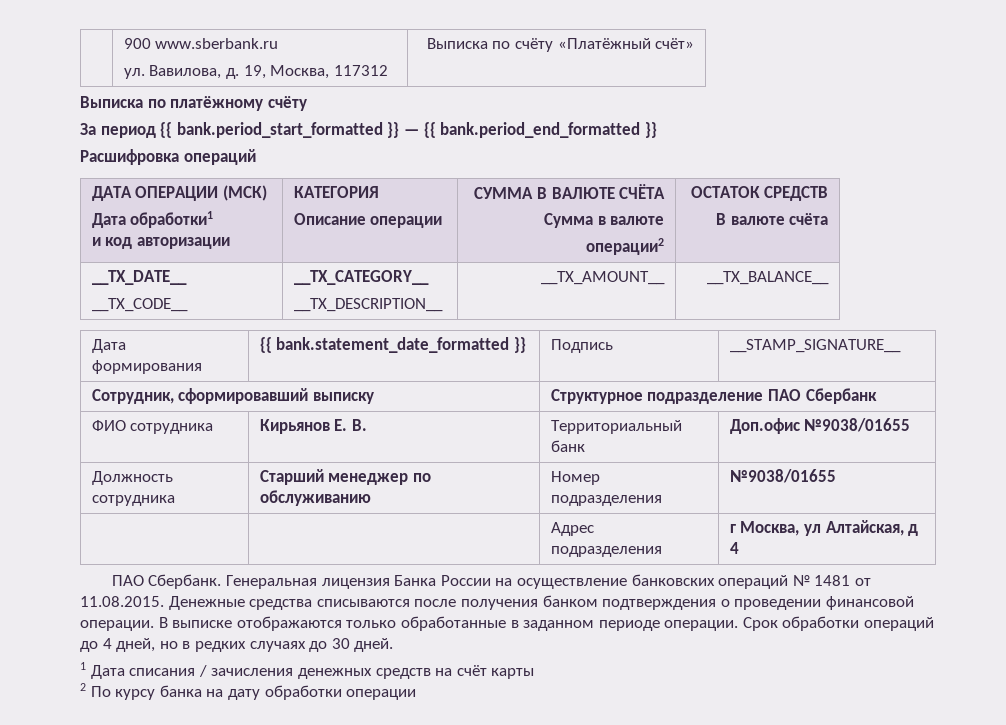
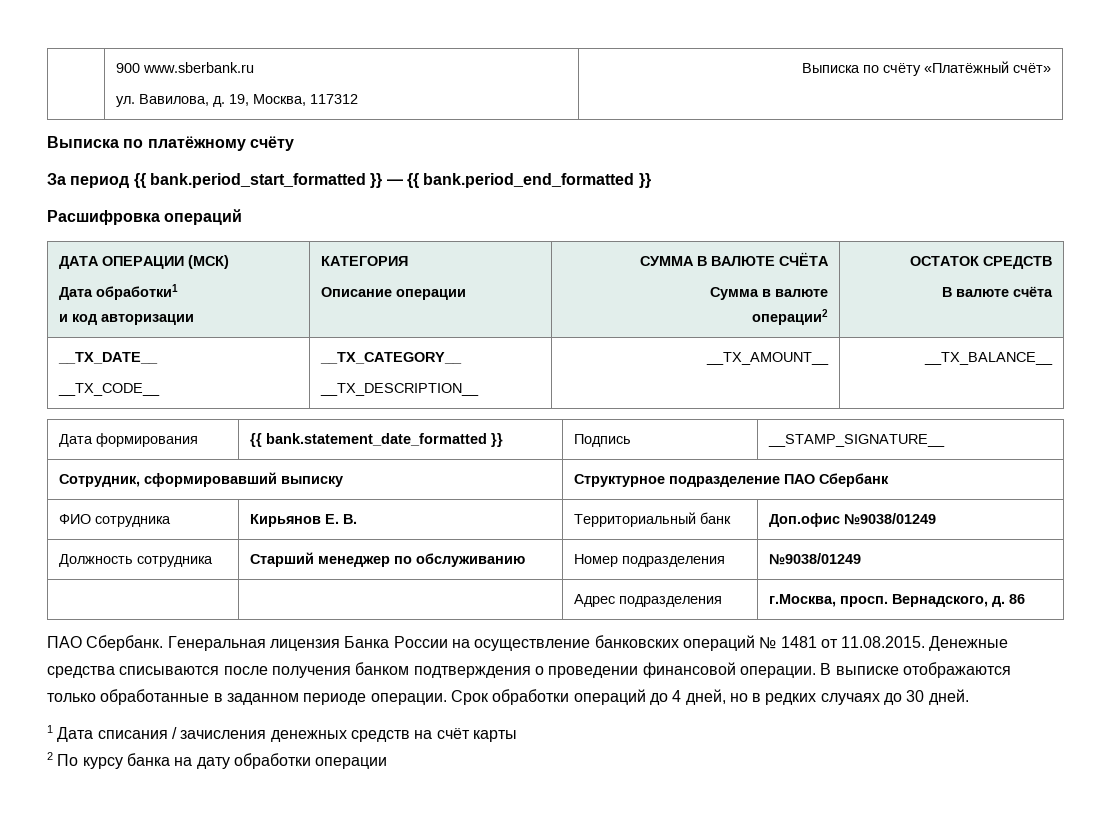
[804,418,911,432] №9038/01655 -> [844,513,937,525] №9038/01249
[729,469,836,483] №9038/01655 -> [769,553,862,565] №9038/01249
[729,520,919,536] [729,542,739,554] г Москва, ул Алтайская, д 4 -> [769,594,1026,607] г.Москва, просп. Вернадского, д. 86

